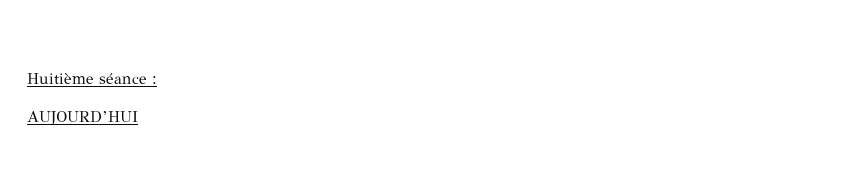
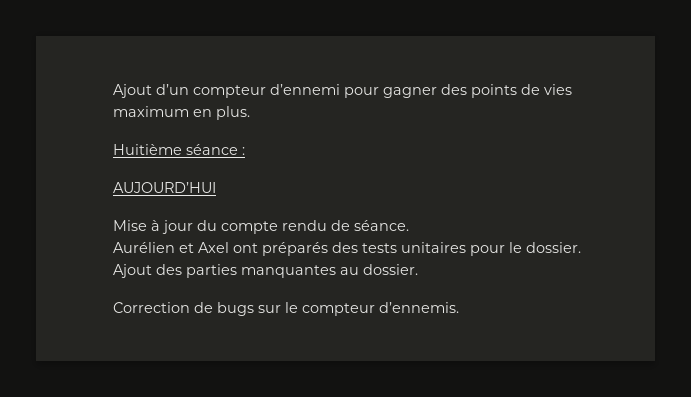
[27,73,157,84] [27,110,138,126] Huitième séance : // AUJOURD’HUI -> [113,84,572,98] [113,106,250,120] [113,144,245,155] [113,182,216,193] [113,220,409,234] [113,242,581,256] [113,264,418,278] [113,302,459,316] Ajout d’un compteur d’ennemi pour gagner des points de vies maximum en plus. // Huitième séance : // AUJOURD’HUI // Mise à jour du compte rendu de séance. // Aurélien et Axel ont préparés des tests unitaires pour le dossier. // Ajout des parties manquantes au dossier. // Correction de bugs sur le compteur d’ennemis.

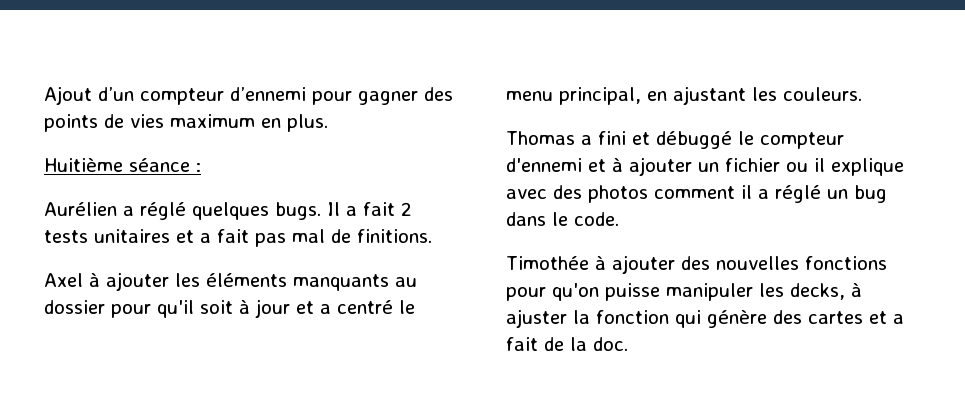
[113,182,216,193] [113,220,409,234] [113,242,581,256] [113,264,418,278] [113,302,459,316] AUJOURD’HUI // Mise à jour du compte rendu de séance. // Aurélien et Axel ont préparés des tests unitaires pour le dossier. // Ajout des parties manquantes au dossier. // Correction de bugs sur le compteur d’ennemis. -> [44,202,412,220] [44,229,432,247] [44,272,417,291] [44,299,415,318] [506,86,862,105] [506,131,844,149] [506,157,904,176] [506,185,887,203] [506,212,619,226] [506,255,887,274] [506,283,862,301] [506,309,904,328] [506,337,628,351] Aurélien a réglé quelques bugs. Il a fait 2 tests unitaires et a fait pas mal de finitions. // Axel à ajouter les éléments manquants au dossier pour qu'il soit à jour et a centré le menu principal, en ajustant les couleurs. // Thomas a fini et débuggé le compteur d'ennemi et à ajouter un fichier ou il explique avec des photos comment il a réglé un bug dans le code. // Timothée à ajouter des nouvelles fonctions pour qu'on puisse manipuler les decks, à ajuster la fonction qui génère des cartes et a fait de la doc.

